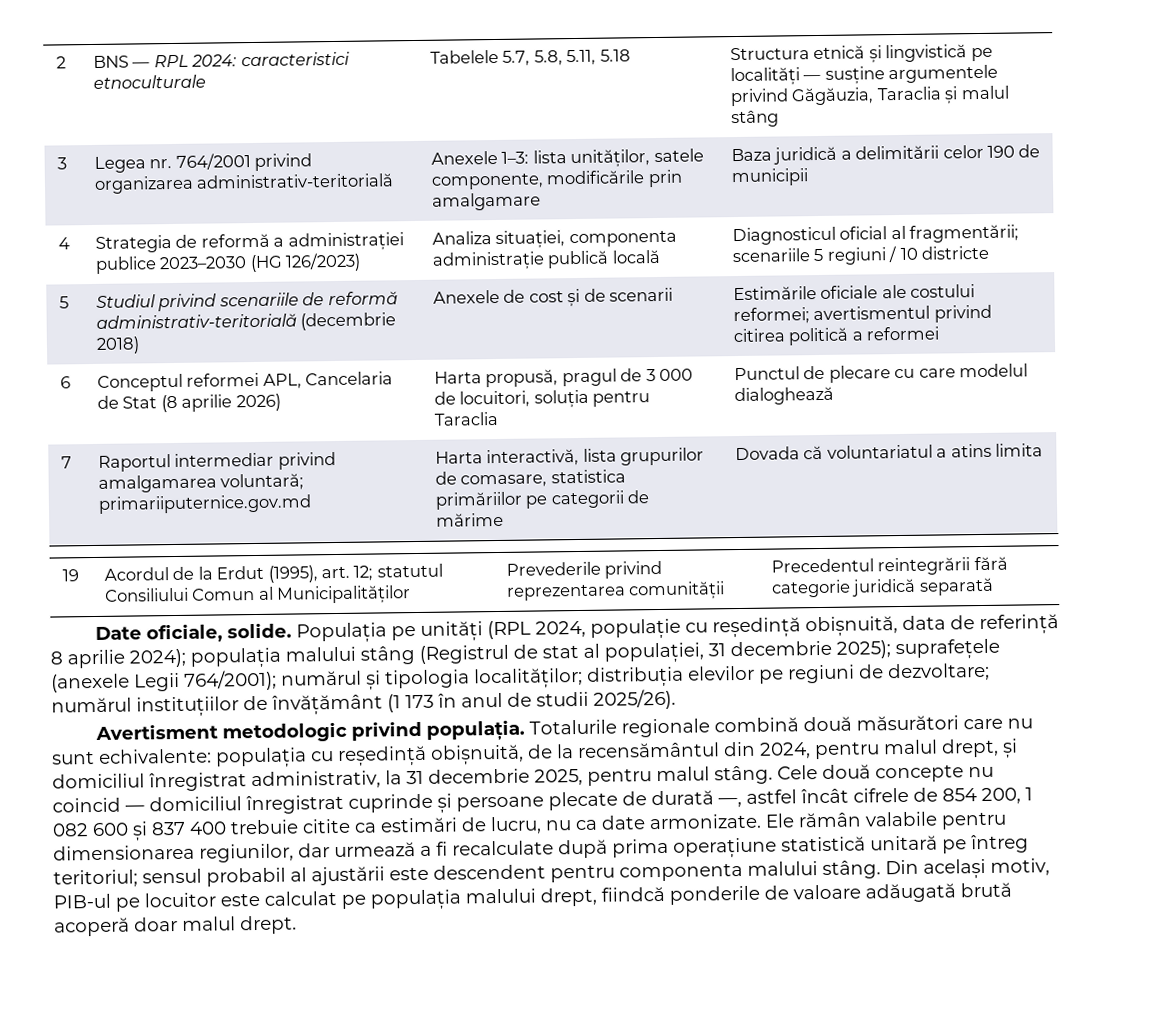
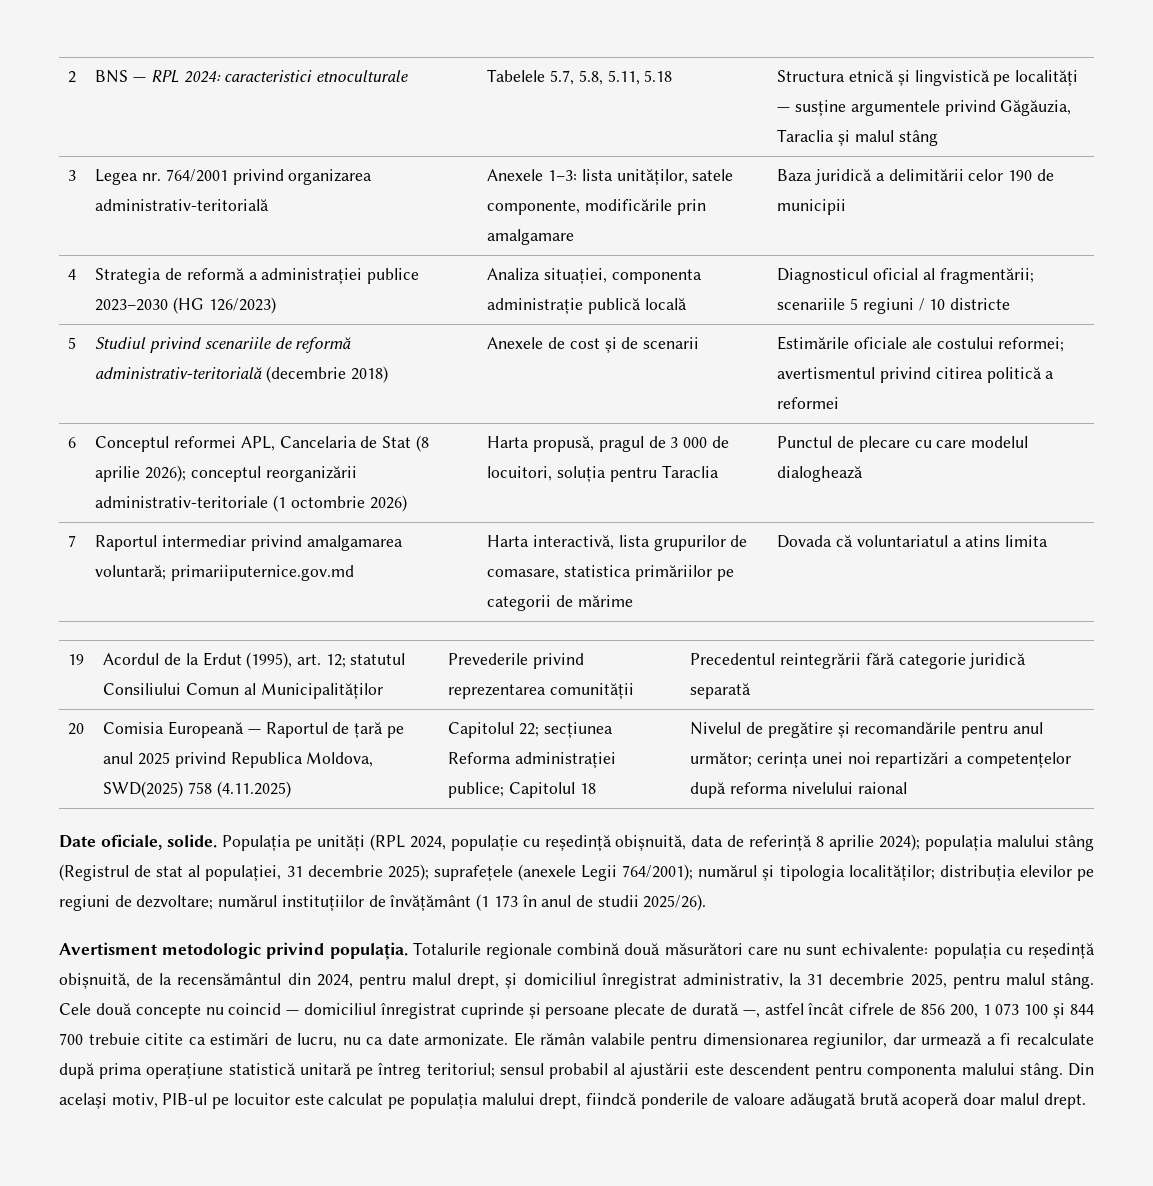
(233, 403) none -> [145,465,357,482] [95,495,365,512] 2026); conceptul reorganizării administrativ-teritoriale (1 octombrie
(994, 586) none -> [68,723,85,735] [103,721,404,738] [103,752,374,768] [103,781,291,798] [448,722,613,738] [448,752,617,768] [448,782,596,798] [690,722,1043,738] [690,752,1071,768] [690,782,907,798] // 20 | Comisia Europeană — Raportul de țară pe anul 2025 privind Republica Moldova, SWD(2025) 758 (4.11.2025) | Capitolul 22; secțiunea Reforma administrației publice; Capitolul 18 | Nivelul de pregătire și recomandările pentru anul următor; cerința unei noi repartizări a competențelor după reforma nivelului raional
[942,788,977,802] 854 -> [920,1003,945,1015] 856
[52,821,227,841] 082 600 și 837 400 -> [995,1003,1095,1019] [59,1033,83,1045] 073 100 și 844 700

